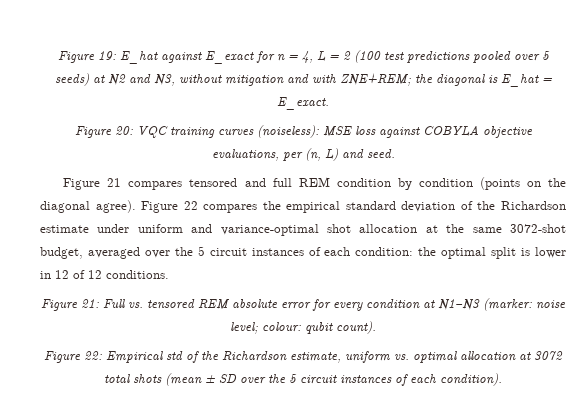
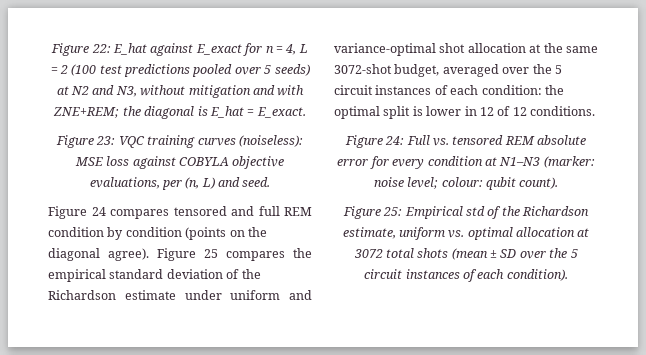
[57,51,116,63] Figure 19: -> [51,43,111,56] Figure 22:
[114,126,133,135] 20: -> [96,136,116,145] 23:
[107,178,122,187] 21 -> [91,207,106,216] 24
[183,201,198,210] 22 -> [204,249,218,258] 25
[81,299,99,308] 21: -> [385,136,405,145] 24:
[84,351,102,360] 22: -> [383,207,403,216] 25:

